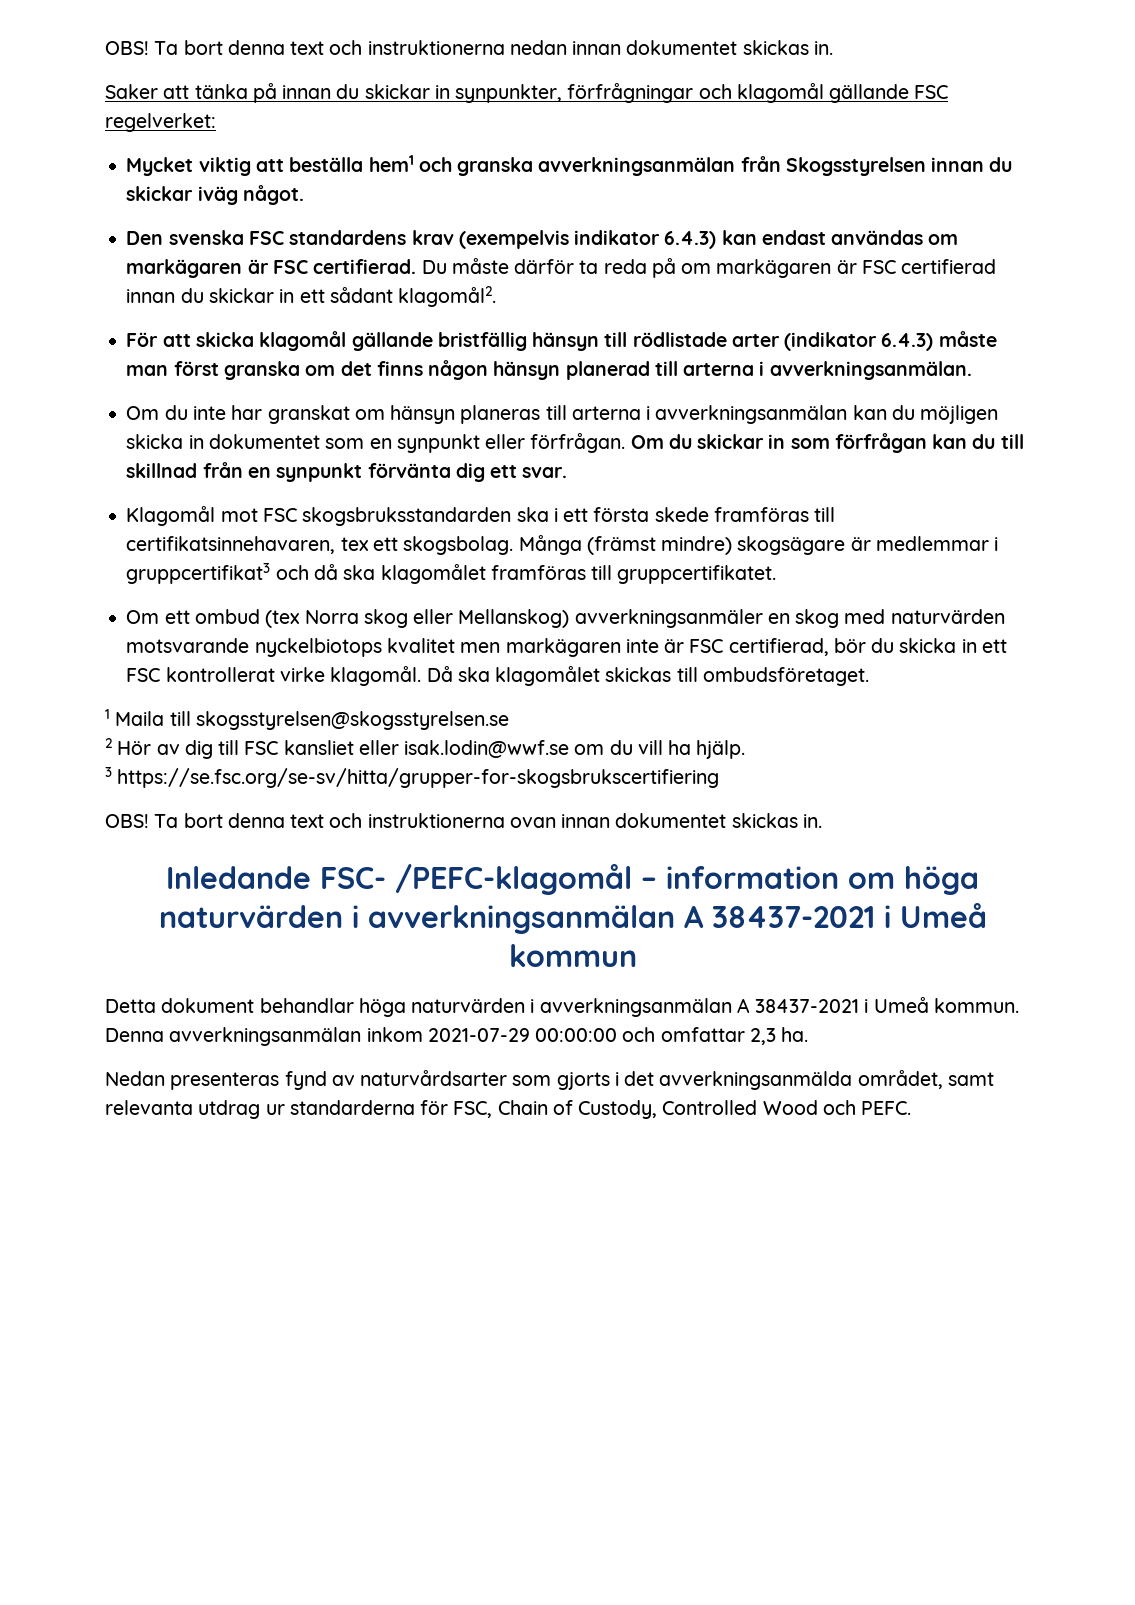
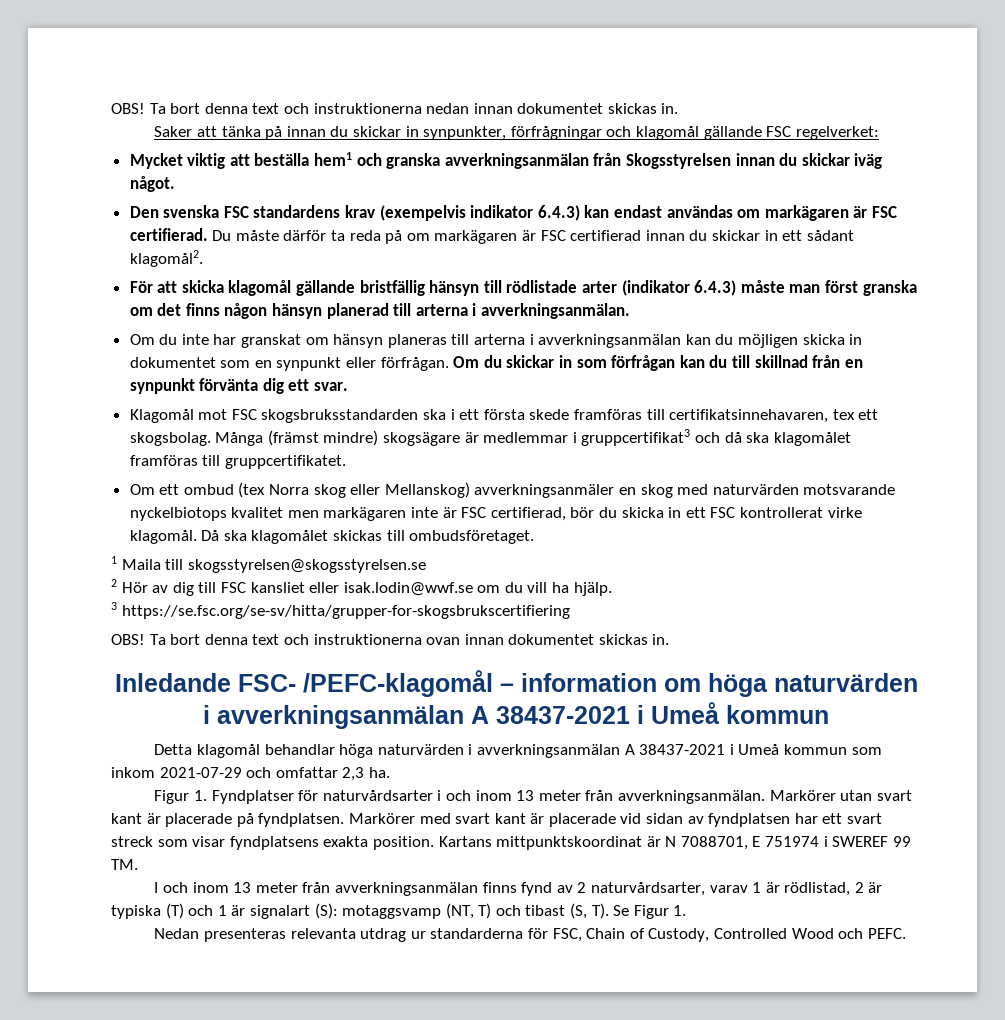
[161,998,255,1013] dokument -> [197,744,261,758] klagomål
[933,998,1019,1013] [105,1027,362,1046] kommun. Denna avverkningsanmälan -> [783,744,882,755] kommun som
[535,1028,618,1042] 00:00:00 -> (242, 772) none
[105,1070,994,1090] Nedan presenteras fynd av naturvårdsarter som gjorts i det avverkningsanmälda området, samt -> [154,790,912,804] [111,813,883,827] [111,836,911,850] [111,859,138,870] [154,882,883,896] [111,903,687,919] [154,928,287,942] Figur 1. Fyndplatser för naturvårdsarter i och inom 13 meter från avverkningsanmälan. Markörer utan svart kant är placerade på fyndplatsen. Markörer med svart kant är placerade vid sidan av fyndplatsen har ett svart streck som visar fyndplatsens exakta position. Kartans mittpunktskoordinat är N 7088701, E 751974 i SWEREF 99 TM. // I och inom 13 meter från avverkningsanmälan finns fynd av 2 naturvårdsarter, varav 1 är rödlistad, 2 är typiska (T) och 1 är signalart (S): motaggsvamp (NT, T) och tibast (S, T). Se Figur 1. // Nedan presenteras

